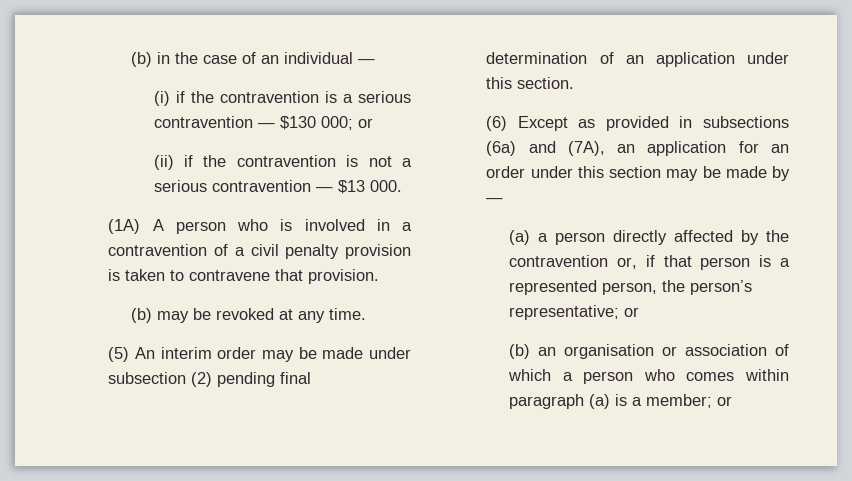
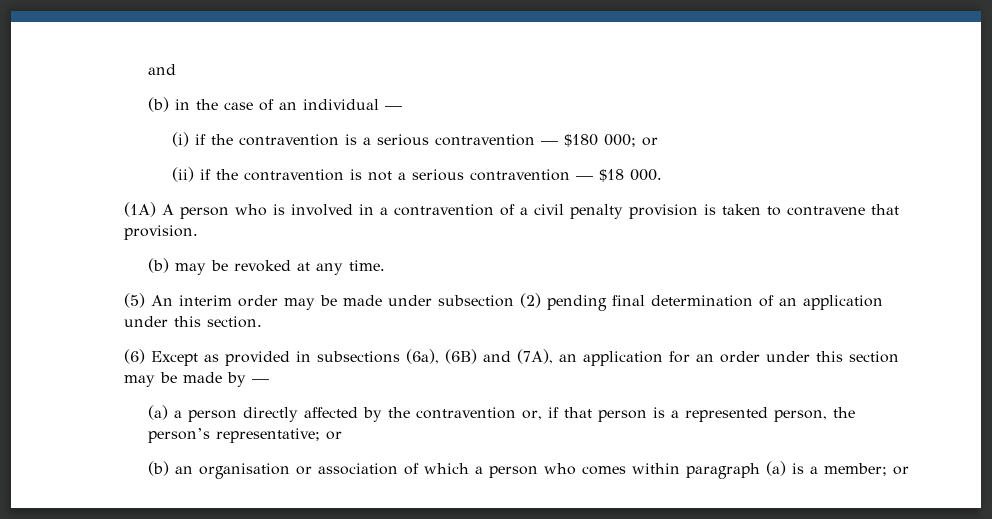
(130, 59) none -> [148,64,177,75] and //
[279,116,316,130] $130 -> [563,134,598,147] $180
[337,180,365,194] $13 -> [598,169,624,182] $18
[486,141,517,156] (6a) -> [406,349,478,364] (6a), (6B)

